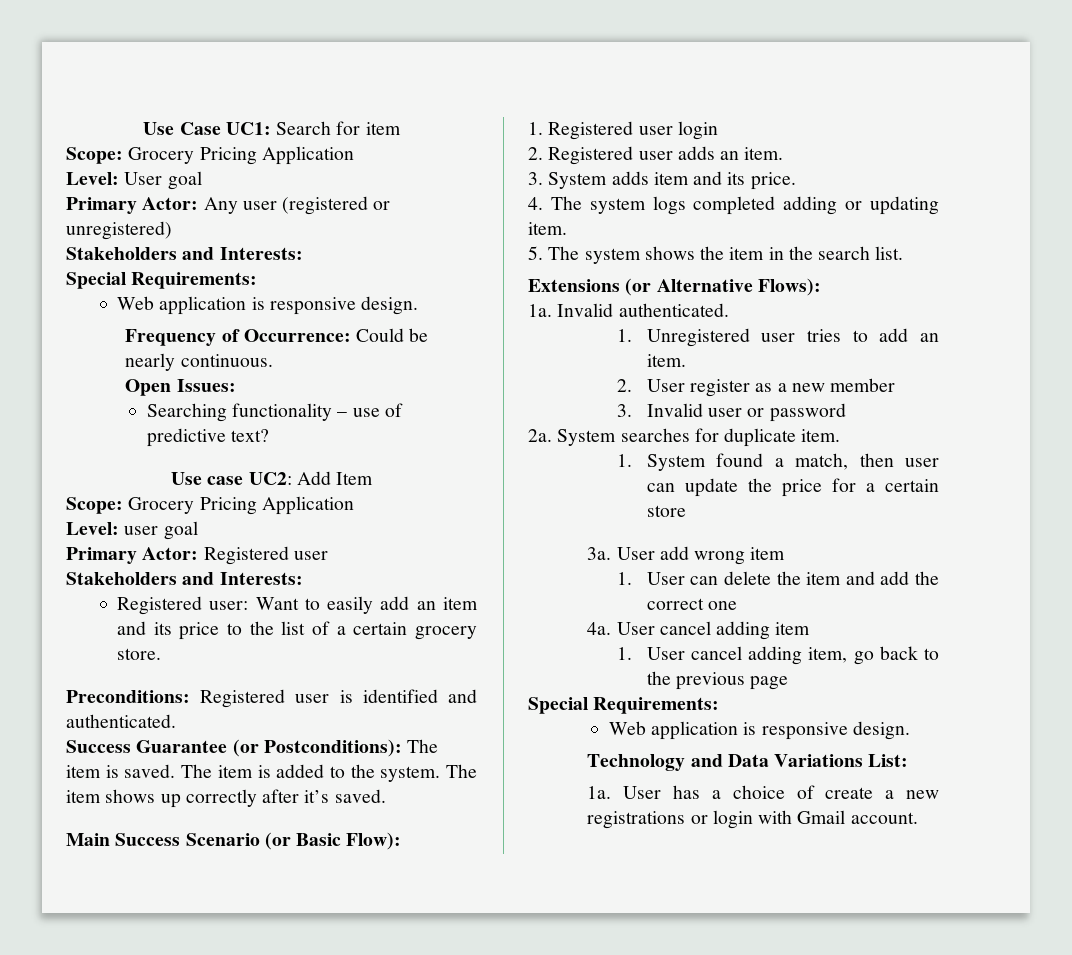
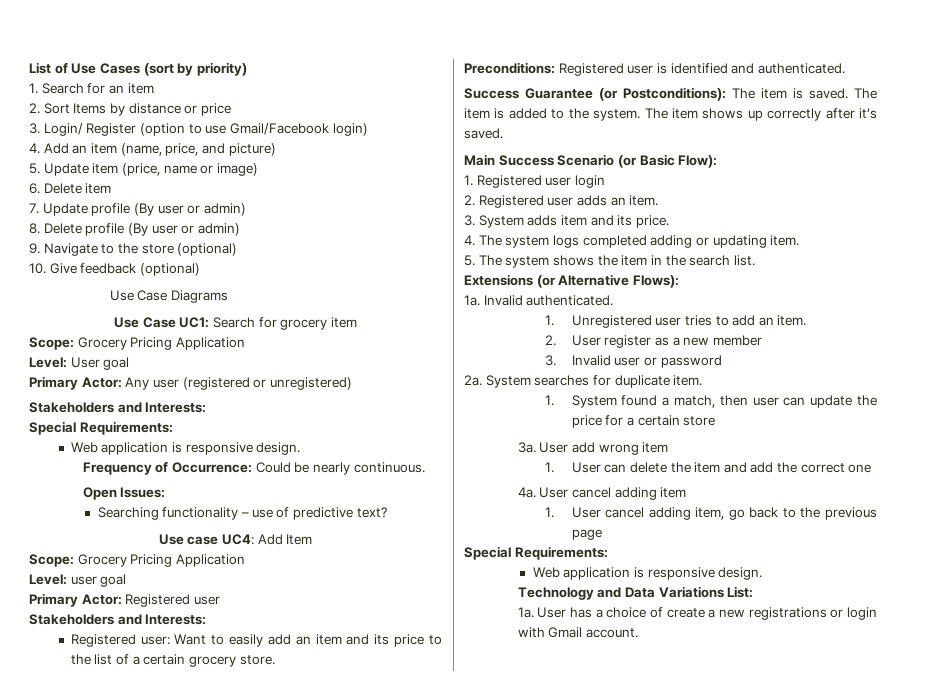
(143, 128) none -> [29,62,247,76] [29,83,154,94] [29,103,231,116] [29,123,368,136] [29,143,276,156] [29,163,258,176] [29,183,112,194] [29,203,246,216] [29,223,240,236] [29,243,238,256] [29,263,200,276] [109,290,228,303] List of Use Cases (sort by priority) // 1. Search for an item // 2. Sort Items by distance or price // 3. Login/ Register (option to use Gmail/Facebook login) // 4. Add an item (name, price, and picture) // 5. Update item (price, name or image) // 6. Delete item // 7. Update profile (By user or admin) // 8. Delete profile (By user or admin) // 9. Navigate to the store (optional) // 10. Give feedback (optional) // Use Case Diagrams //
(361, 128) none -> [280,319,328,330] grocery
[248,472,292,485] UC2: -> [222,534,254,545] UC4:

